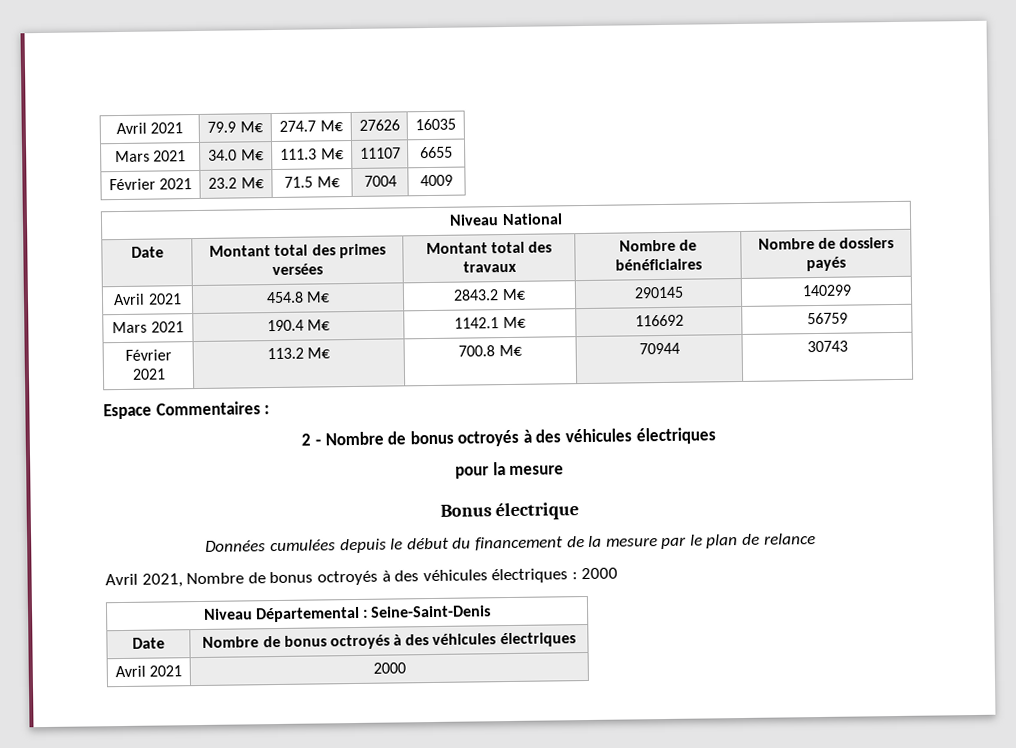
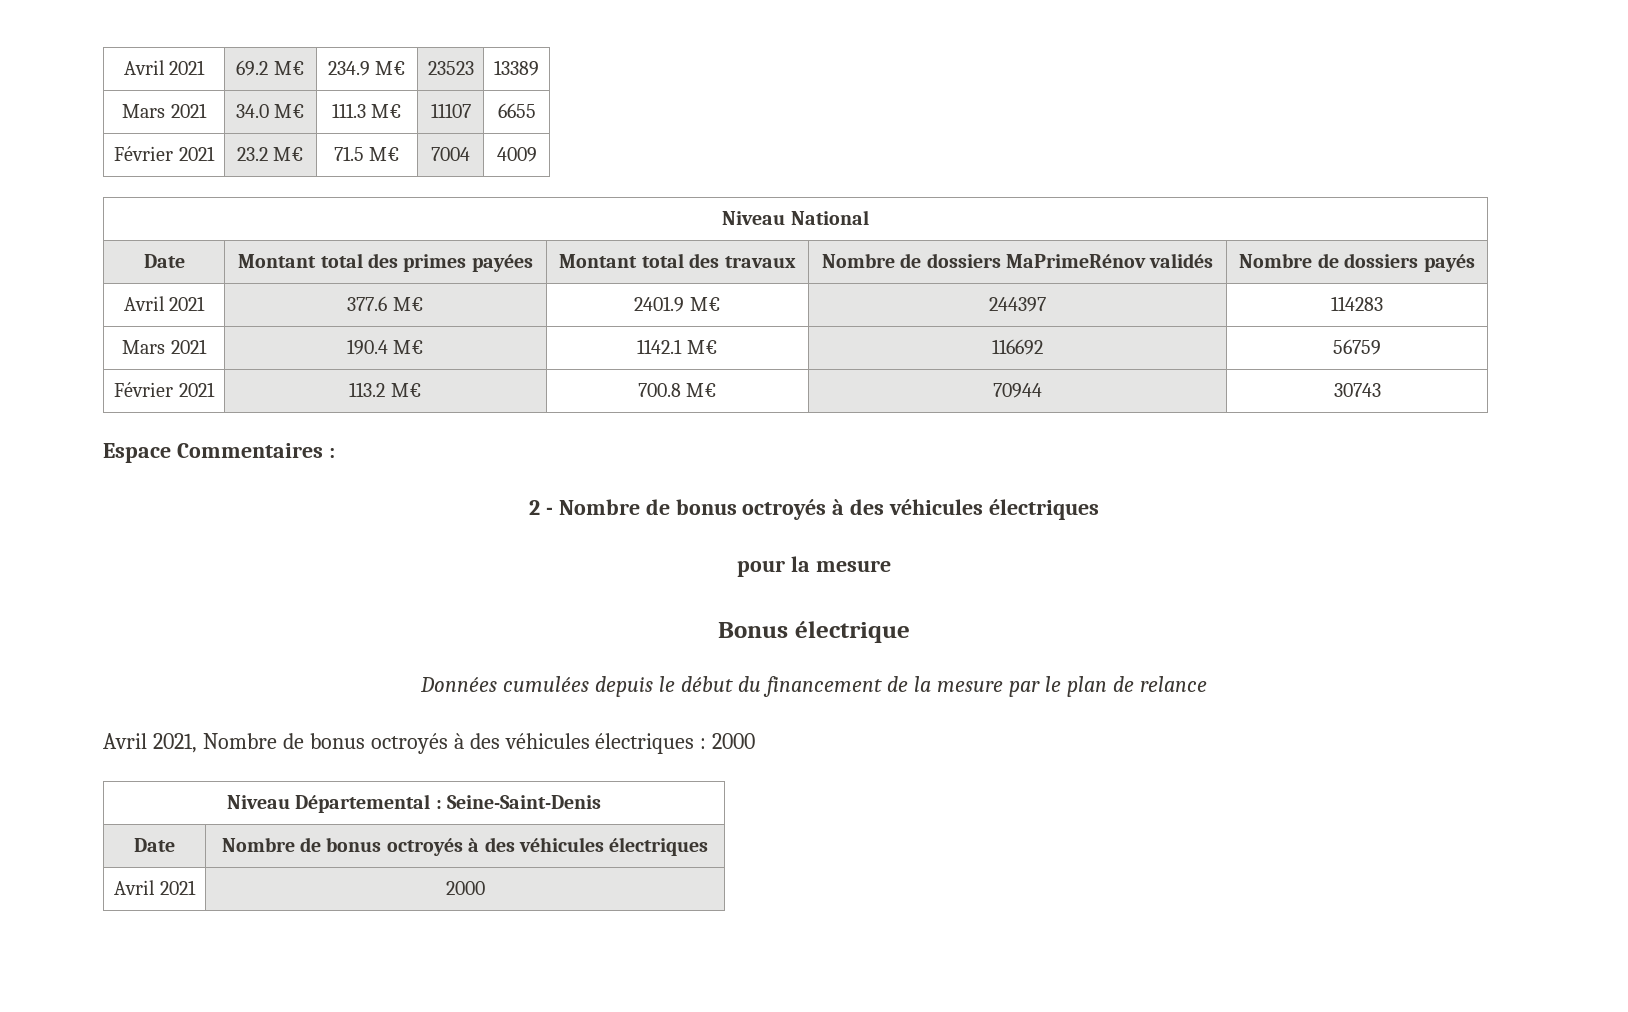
[115,122,184,135] [207,121,263,133] [279,120,343,132] [358,119,400,131] [415,118,456,131] Avril 2021 | 79.9 M€ | 274.7 M€ | 27626 | 16035 -> [123,60,206,75] [236,60,305,76] [327,61,407,76] [427,61,474,75] [494,60,539,76] Avril 2021 | 69.2 M€ | 234.9 M€ | 23523 | 13389
[272,263,323,276] versées -> [471,254,533,272] payées
[614,258,702,271] bénéficiaires -> [926,253,1214,268] dossiers MaPrimeRénov validés
[265,291,331,304] [453,288,526,301] [633,286,684,299] [801,284,852,297] 454.8 M€ | 2843.2 M€ | 290145 | 140299 -> [347,296,424,311] [634,296,721,312] [989,297,1046,312] [1331,296,1383,311] 377.6 M€ | 2401.9 M€ | 244397 | 114283

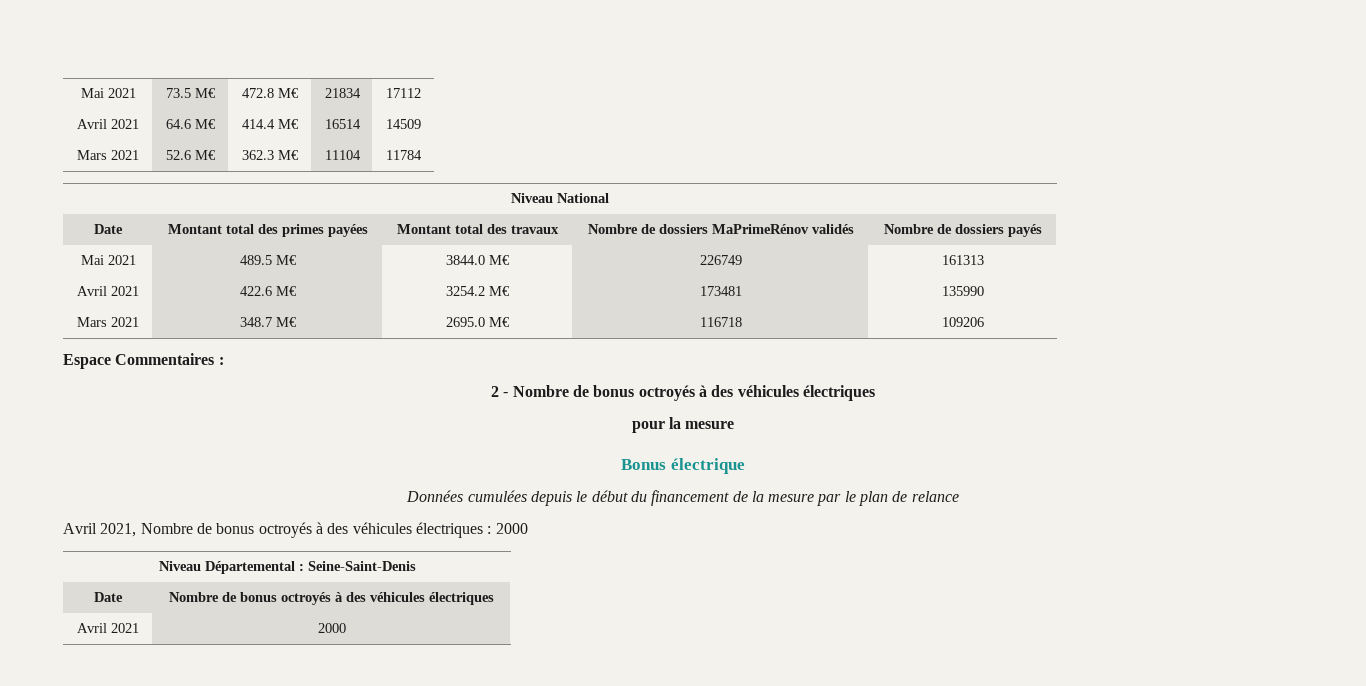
[123,60,206,75] [236,60,305,76] [327,61,407,76] [427,61,474,75] [494,60,539,76] [122,103,207,118] [235,104,306,118] [331,103,403,118] [430,103,471,118] [497,103,536,118] [114,146,215,161] [236,147,305,161] [333,146,401,161] [431,147,470,161] [496,147,537,162] Avril 2021 | 69.2 M€ | 234.9 M€ | 23523 | 13389 // Mars 2021 | 34.0 M€ | 111.3 M€ | 11107 | 6655 // Février 2021 | 23.2 M€ | 71.5 M€ | 7004 | 4009 -> [80,88,136,98] [166,88,216,98] [242,88,299,98] [324,88,361,98] [385,88,421,98] [77,119,139,129] [166,119,216,129] [242,119,299,129] [324,119,361,129] [385,119,421,129] [77,150,139,160] [166,150,216,160] [242,150,299,160] [324,150,361,160] [385,150,422,160] Mai 2021 | 73.5 M€ | 472.8 M€ | 21834 | 17112 // Avril 2021 | 64.6 M€ | 414.4 M€ | 16514 | 14509 // Mars 2021 | 52.6 M€ | 362.3 M€ | 11104 | 11784
[123,296,206,311] [347,296,424,311] [634,296,721,312] [989,297,1046,312] [1331,296,1383,311] [122,339,207,354] [346,339,425,355] [637,339,718,354] [992,339,1043,355] [1333,339,1381,355] [114,382,215,397] [349,382,422,397] [637,383,718,397] [993,383,1042,398] [1333,383,1381,397] // Avril 2021 | 377.6 M€ | 2401.9 M€ | 244397 | 114283 // Mars 2021 | 190.4 M€ | 1142.1 M€ | 116692 | 56759 // Février 2021 | 113.2 M€ | 700.8 M€ | 70944 | 30743 -> [80,255,136,265] [239,255,297,265] [445,255,510,265] [699,255,742,265] [941,255,984,265] [77,286,139,296] [239,286,297,296] [445,286,510,296] [699,286,742,296] [941,286,984,296] [77,317,139,327] [239,317,297,327] [445,317,510,327] [699,317,742,327] [941,317,984,327] // Mai 2021 | 489.5 M€ | 3844.0 M€ | 226749 | 161313 // Avril 2021 | 422.6 M€ | 3254.2 M€ | 173481 | 135990 // Mars 2021 | 348.7 M€ | 2695.0 M€ | 116718 | 109206

